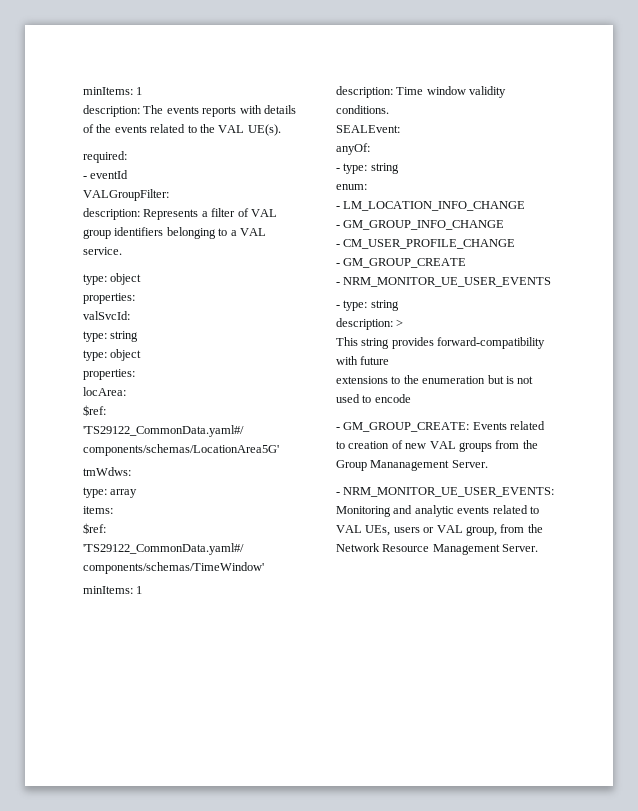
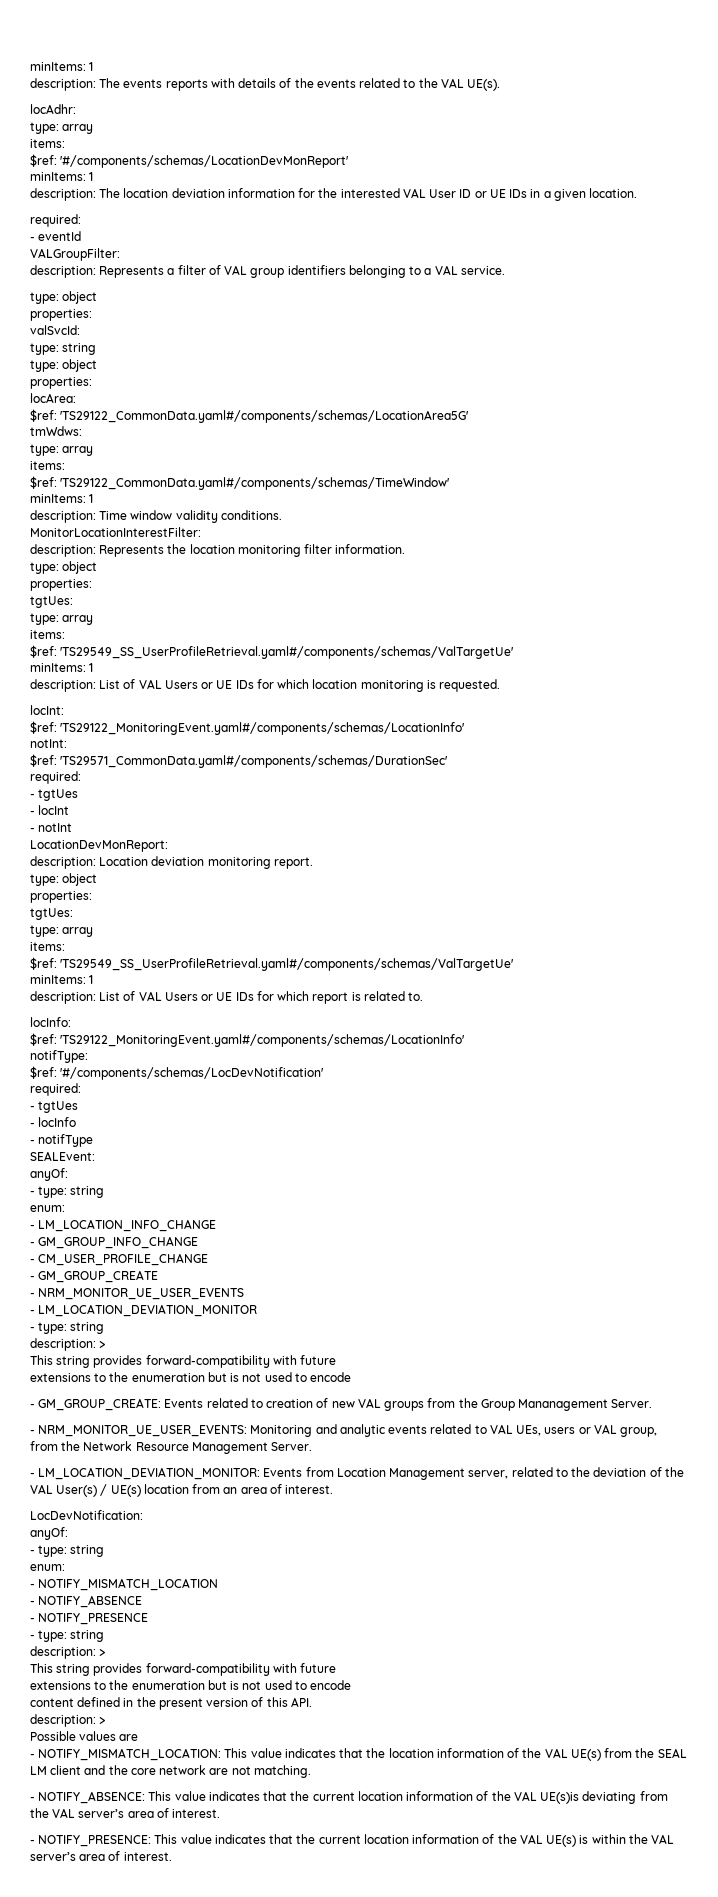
(281, 130) none -> [30,104,76,114] [30,122,94,134] [30,139,65,148] [30,154,349,168] [30,172,94,181] [30,188,638,201] // locAdhr: // type: array // items: // $ref: '#/components/schemas/LocationDevMonReport' // minItems: 1 // description: The location deviation information for the interested VAL User ID or UE IDs in a given location.
(389, 109) none -> [30,527,201,537] [30,544,406,557] [30,561,98,574] [30,579,92,591] [30,596,73,608] [30,613,94,625] [30,630,65,639] [30,645,514,659] [30,663,94,672] [30,679,501,692] [30,705,64,715] [30,721,465,735] [30,739,67,748] [30,754,448,768] [30,771,81,784] [30,789,79,801] [30,805,70,815] [30,823,73,832] [30,840,168,852] [30,856,313,869] [30,873,98,886] [30,891,92,903] [30,908,73,920] [30,925,94,937] [30,942,65,951] [30,957,514,971] [30,975,94,984] [30,991,424,1004] [30,1017,71,1027] [30,1033,465,1047] [30,1050,88,1063] [30,1066,324,1080] [30,1083,81,1096] [30,1101,79,1113] [30,1117,77,1127] [30,1134,94,1147] // MonitorLocationInterestFilter: // description: Represents the location monitoring filter information. // type: object // properties: // tgtUes: // type: array // items: // $ref: 'TS29549_SS_UserProfileRetrieval.yaml#/components/schemas/ValTargetUe' // minItems: 1 // description: List of VAL Users or UE IDs for which location monitoring is requested. // locInt: // $ref: 'TS29122_MonitoringEvent.yaml#/components/schemas/LocationInfo' // notInt: // $ref: 'TS29571_CommonData.yaml#/components/schemas/DurationSec' // required: // - tgtUes // - locInt // - notInt // LocationDevMonReport: // description: Location deviation monitoring report. // type: object // properties: // tgtUes: // type: array // items: // $ref: 'TS29549_SS_UserProfileRetrieval.yaml#/components/schemas/ValTargetUe' // minItems: 1 // description: List of VAL Users or UE IDs for which report is related to. // locInfo: // $ref: 'TS29122_MonitoringEvent.yaml#/components/schemas/LocationInfo' // notifType: // $ref: '#/components/schemas/LocDevNotification' // required: // - tgtUes // - locInfo // - notifType
(552, 282) none -> [30,1304,258,1317] // - LM_LOCATION_DEVIATION_MONITOR
(539, 548) none -> [30,1467,684,1480] [30,1484,334,1497] [30,1510,143,1520] [30,1527,68,1540] [30,1545,105,1557] [30,1564,65,1571] [30,1578,219,1591] [30,1595,143,1608] [30,1613,149,1625] [30,1630,105,1642] [30,1646,106,1659] [30,1663,337,1676] [30,1680,352,1690] [30,1697,312,1710] [30,1714,106,1727] [30,1731,139,1741] [30,1748,687,1761] [30,1765,311,1778] [30,1791,668,1804] [30,1808,221,1818] [30,1834,675,1847] [30,1851,172,1861] // - LM_LOCATION_DEVIATION_MONITOR: Events from Location Management server, related to the deviation of the VAL User(s) / UE(s) location from an area of interest. // LocDevNotification: // anyOf: // - type: string // enum: // - NOTIFY_MISMATCH_LOCATION // - NOTIFY_ABSENCE // - NOTIFY_PRESENCE // - type: string // description: > // This string provides forward-compatibility with future // extensions to the enumeration but is not used to encode // content defined in the present version of this API. // description: > // Possible values are // - NOTIFY_MISMATCH_LOCATION: This value indicates that the location information of the VAL UE(s) from the SEAL LM client and the core network are not matching. // - NOTIFY_ABSENCE: This value indicates that the current location information of the VAL UE(s)is deviating from the VAL server’s area of interest. // - NOTIFY_PRESENCE: This value indicates that the current location information of the VAL UE(s) is within the VAL server’s area of interest.

